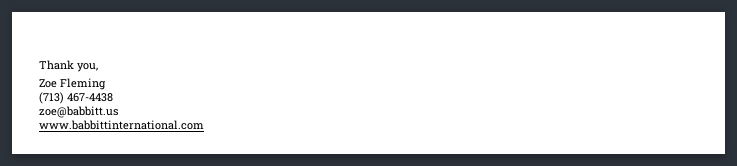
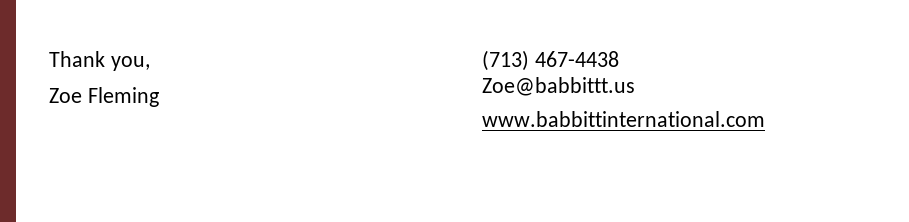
[39,106,118,118] zoe@babbitt.us -> [482,77,635,96] Zoe@babbittt.us

